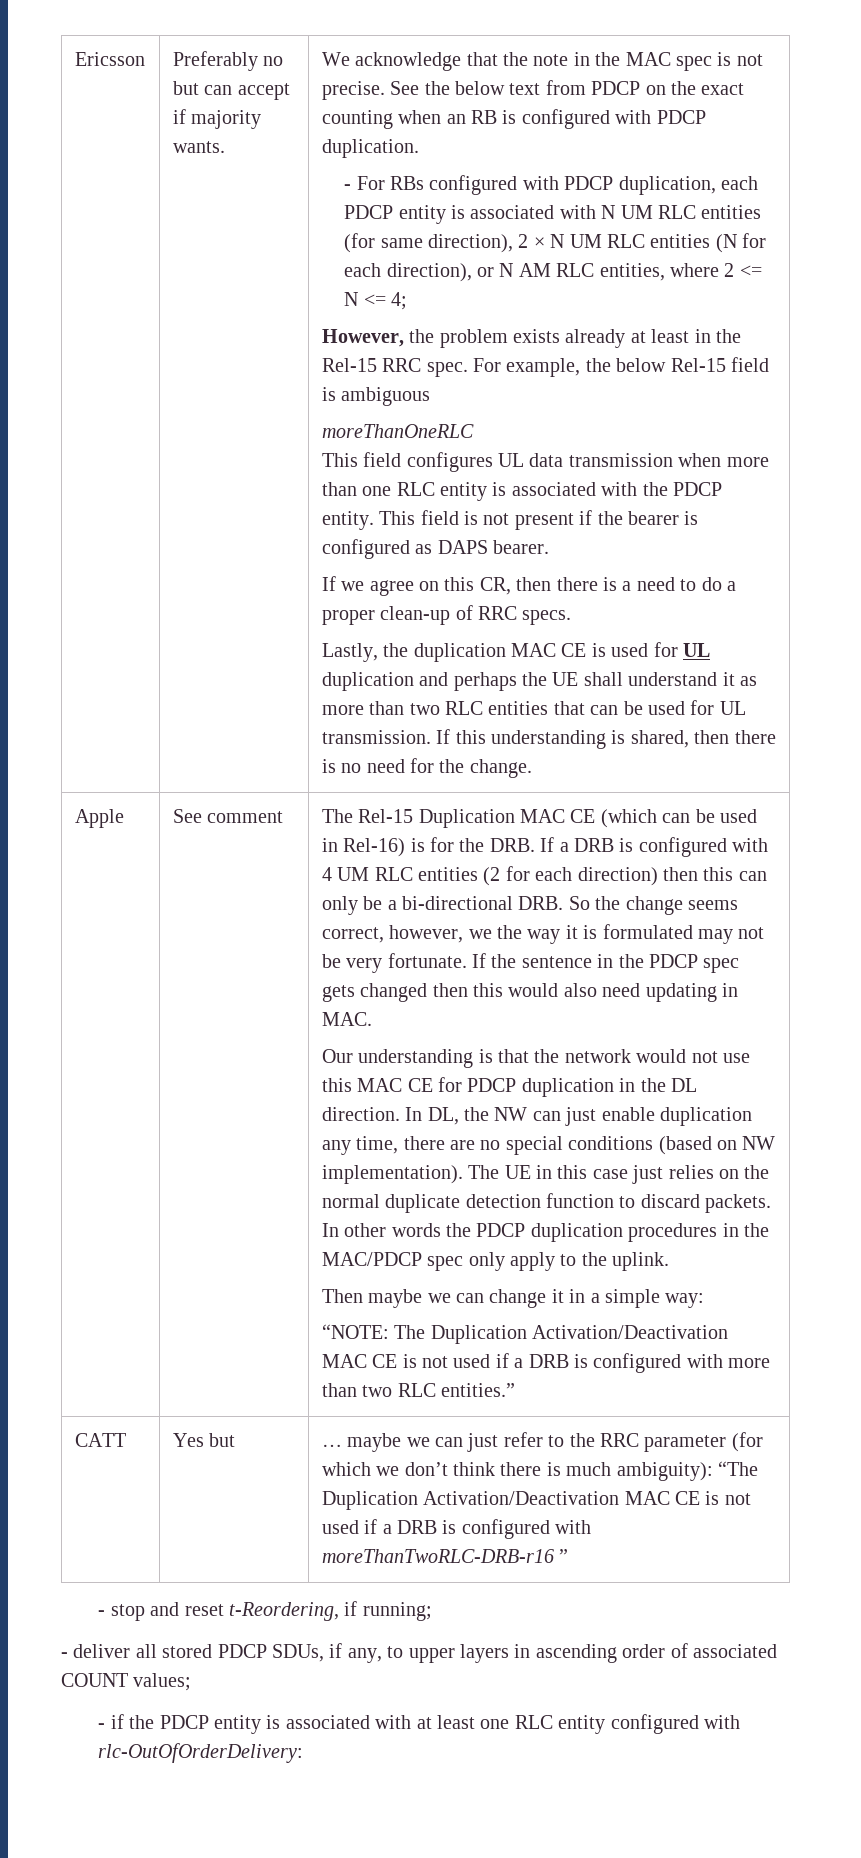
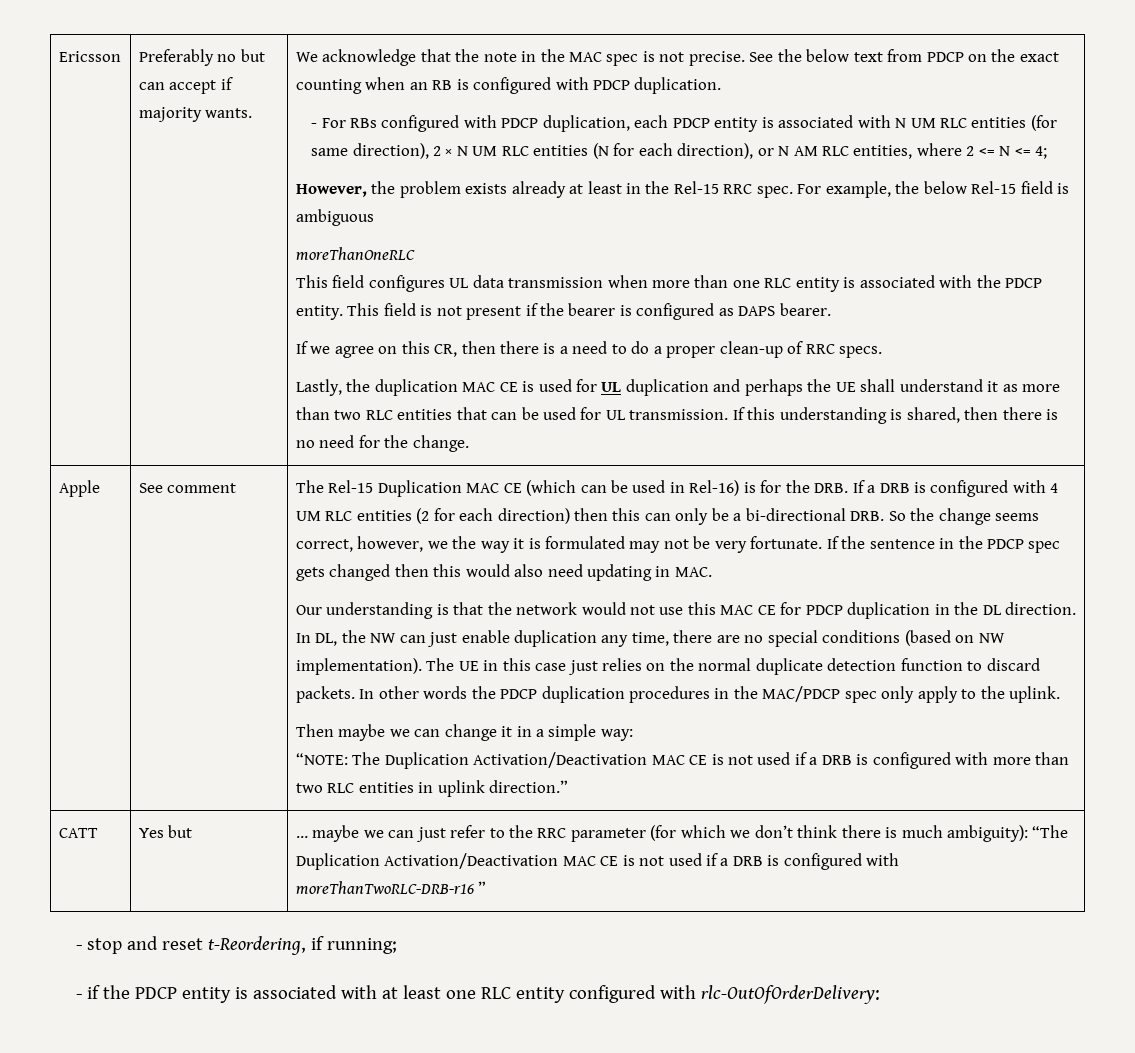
[440,1383,515,1397] entities.” -> [358,780,569,797] entities in uplink direction.”
[61,1643,777,1663] [61,1673,192,1691] // - deliver all stored PDCP SDUs, if any, to upper layers in ascending order of associated COUNT values; -> (398, 946) none

